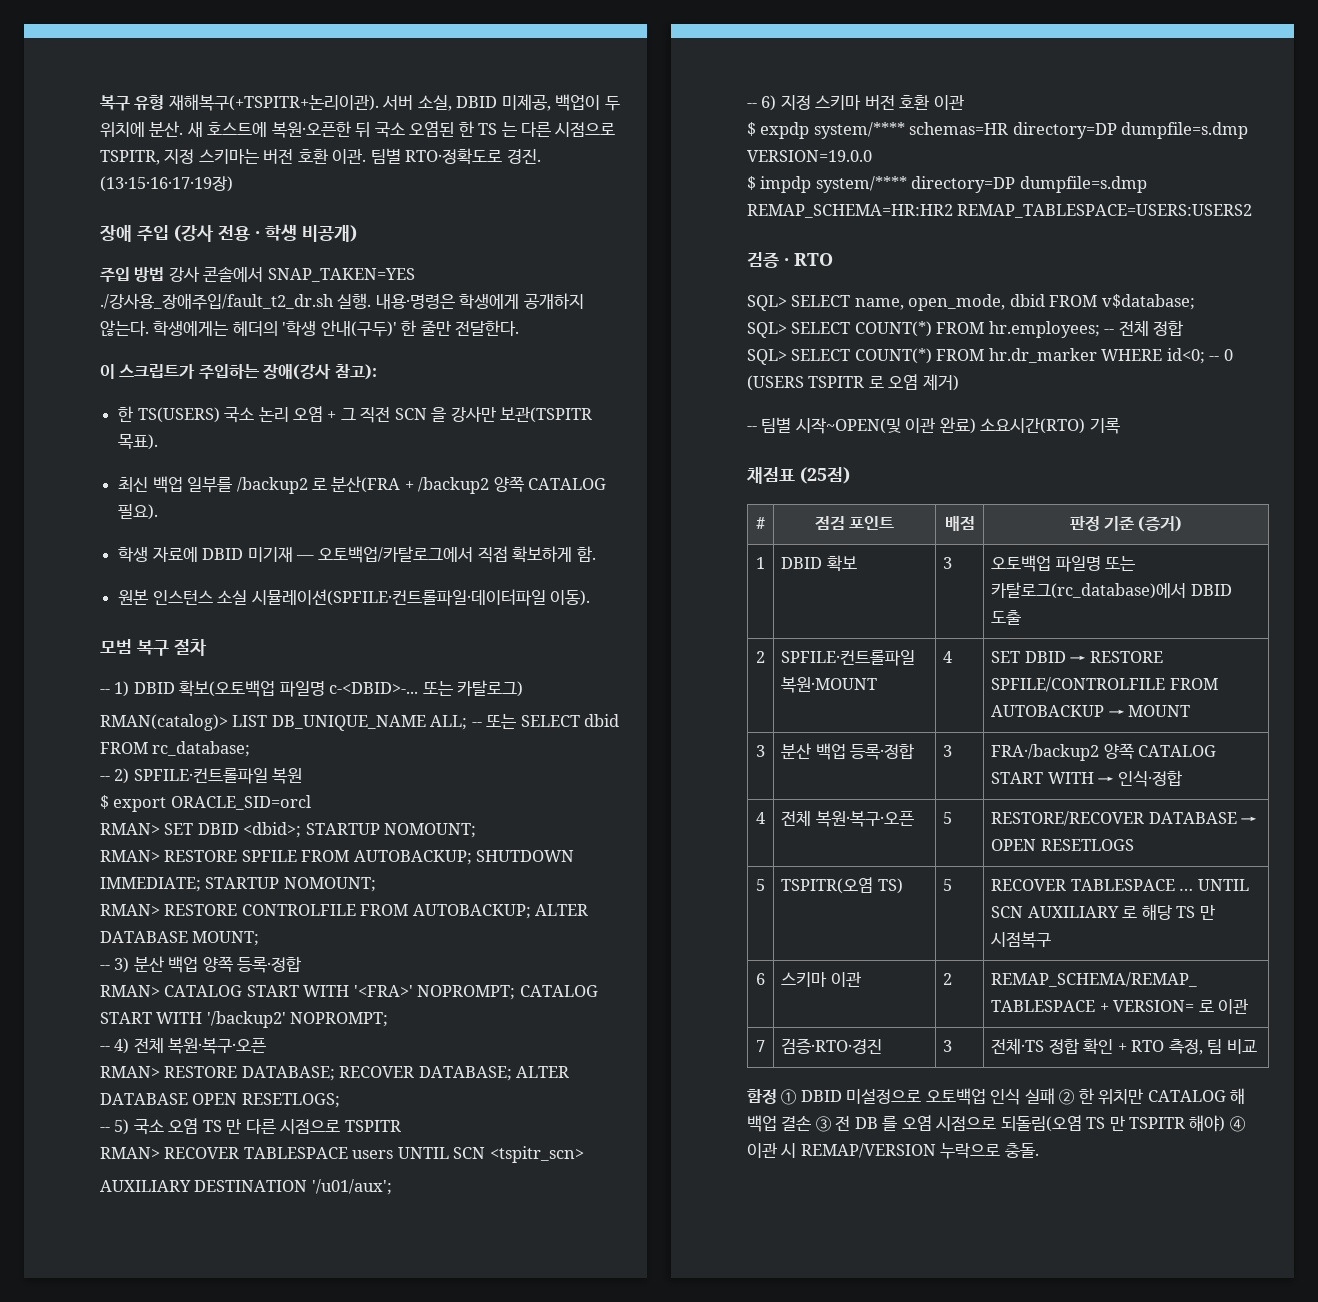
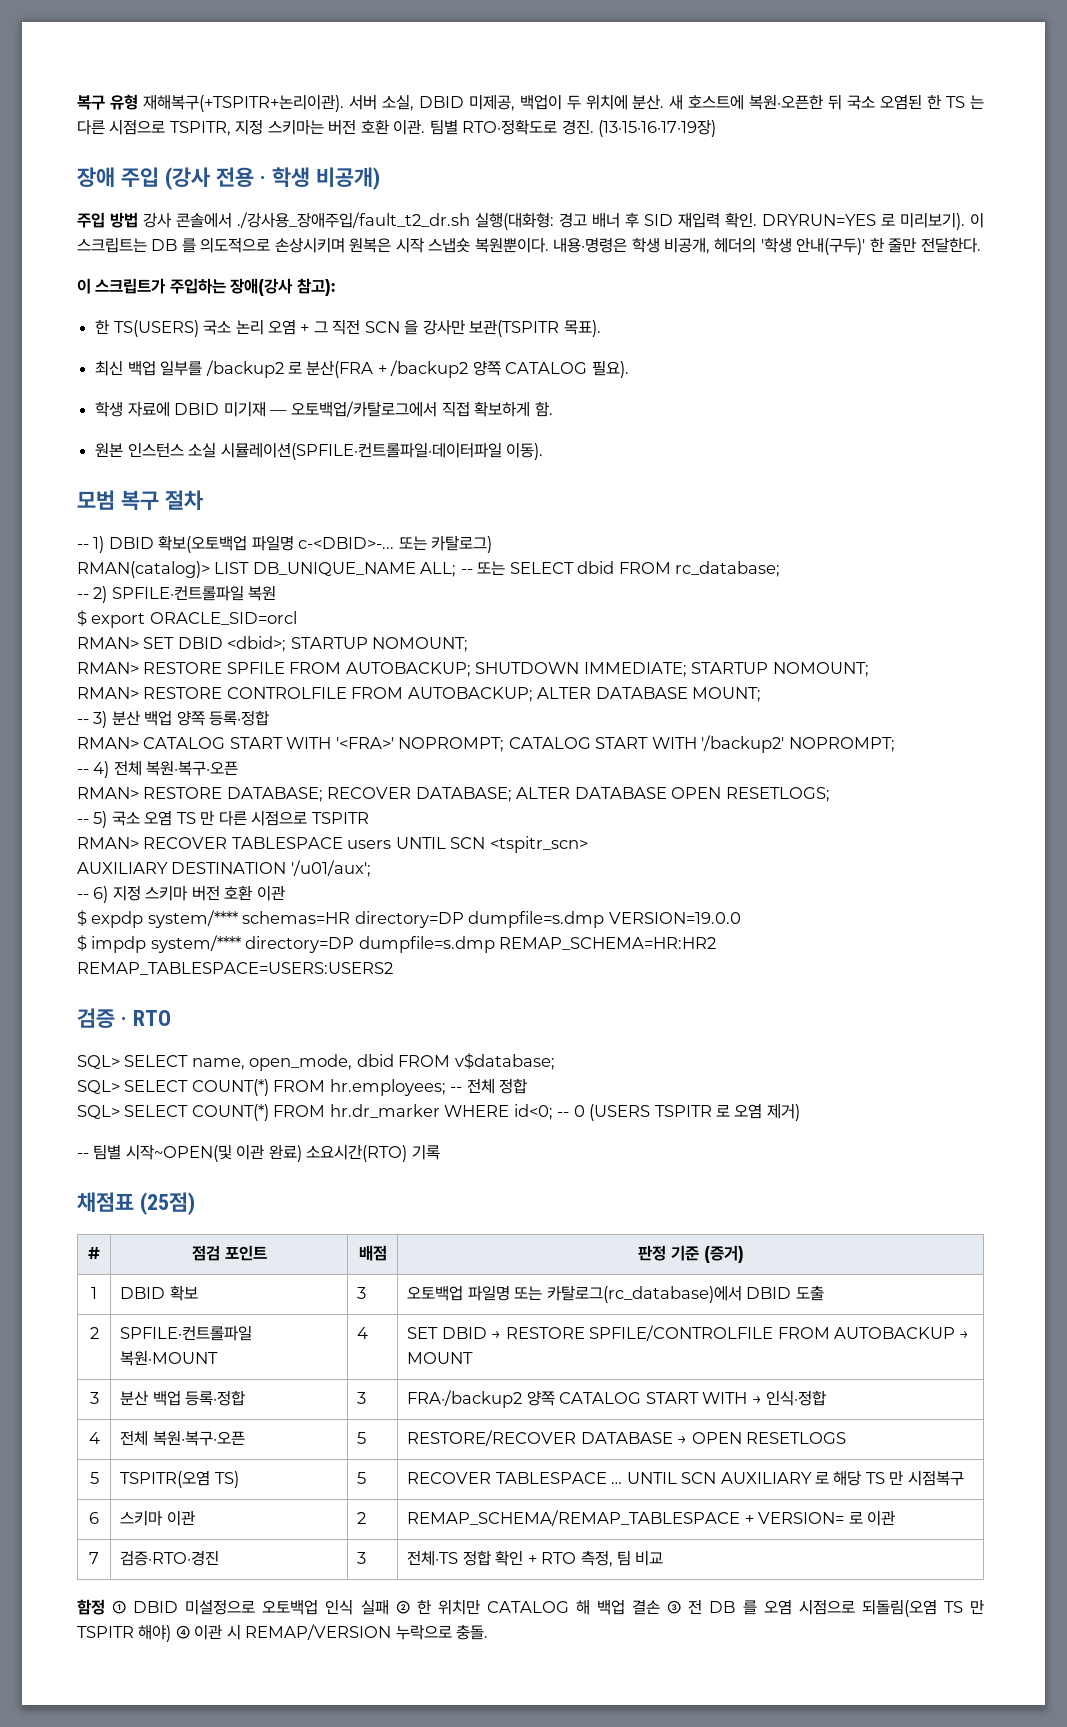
[267,268,415,282] [100,293,584,310] [100,320,229,336] SNAP_TAKEN=YES ./강사용_장애주입/fault_t2_dr.sh 실행. 내용·명령은 학생에게 공개하지 않는다. 학생에게는 -> [237,212,984,230] [77,237,711,254] ./강사용_장애주입/fault_t2_dr.sh 실행(대화형: 경고 배너 후 SID 재입력 확인. DRYRUN=YES 로 미리보기). 이 스크립트는 DB 를 의도적으로 손상시키며 원복은 시작 스냅숏 복원뿐이다. 내용·명령은 학생 비공개,

